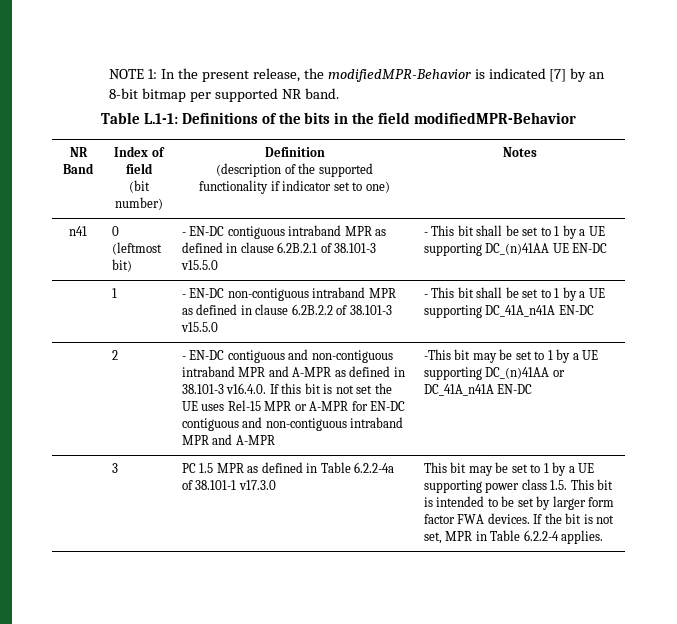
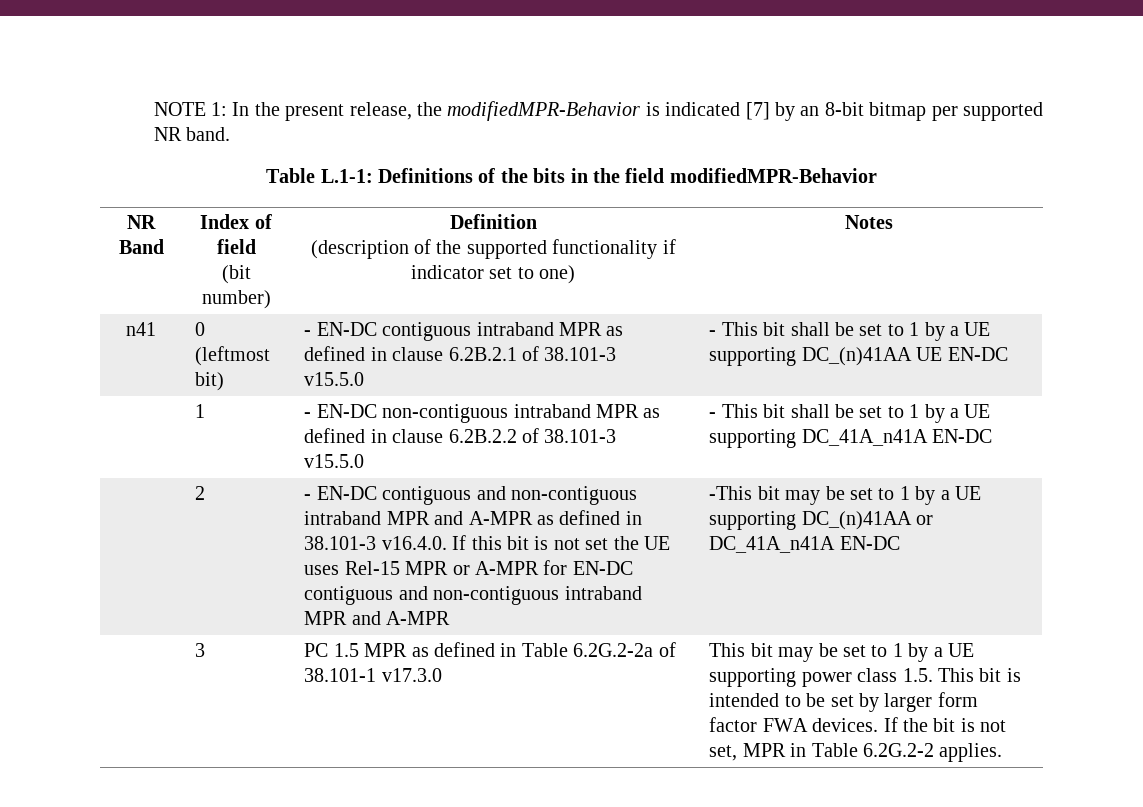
[354,462,395,473] 6.2.2-4a -> [573,643,654,657] 6.2G.2-2a
[523,530,559,541] 6.2.2-4 -> [863,743,935,757] 6.2G.2-2

